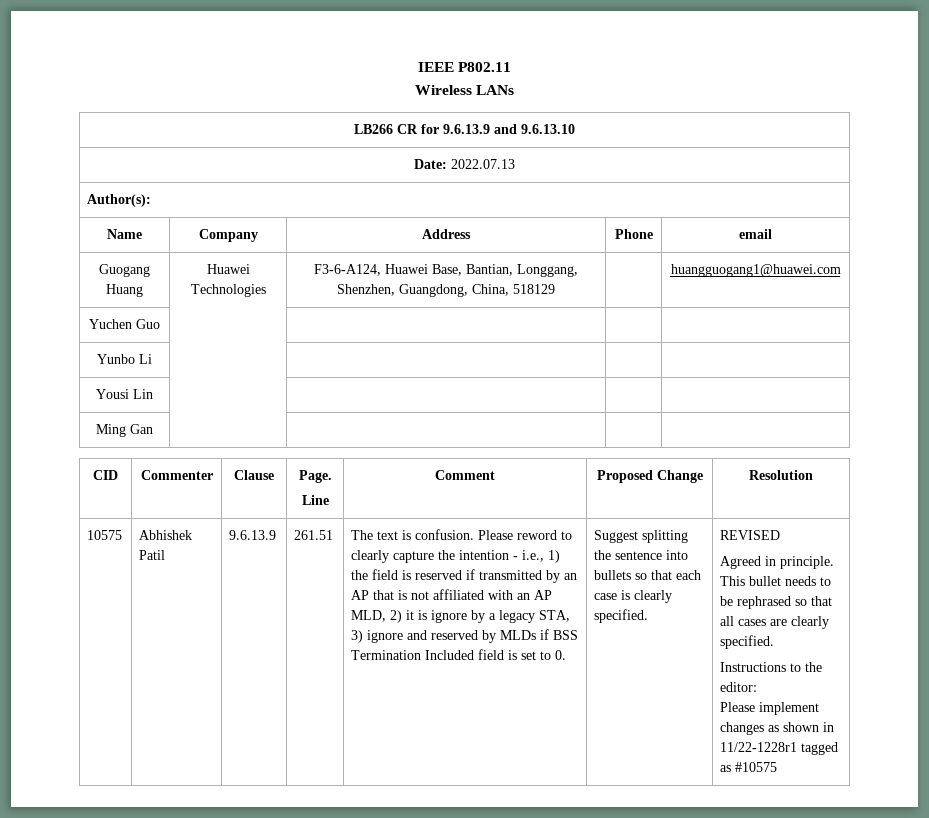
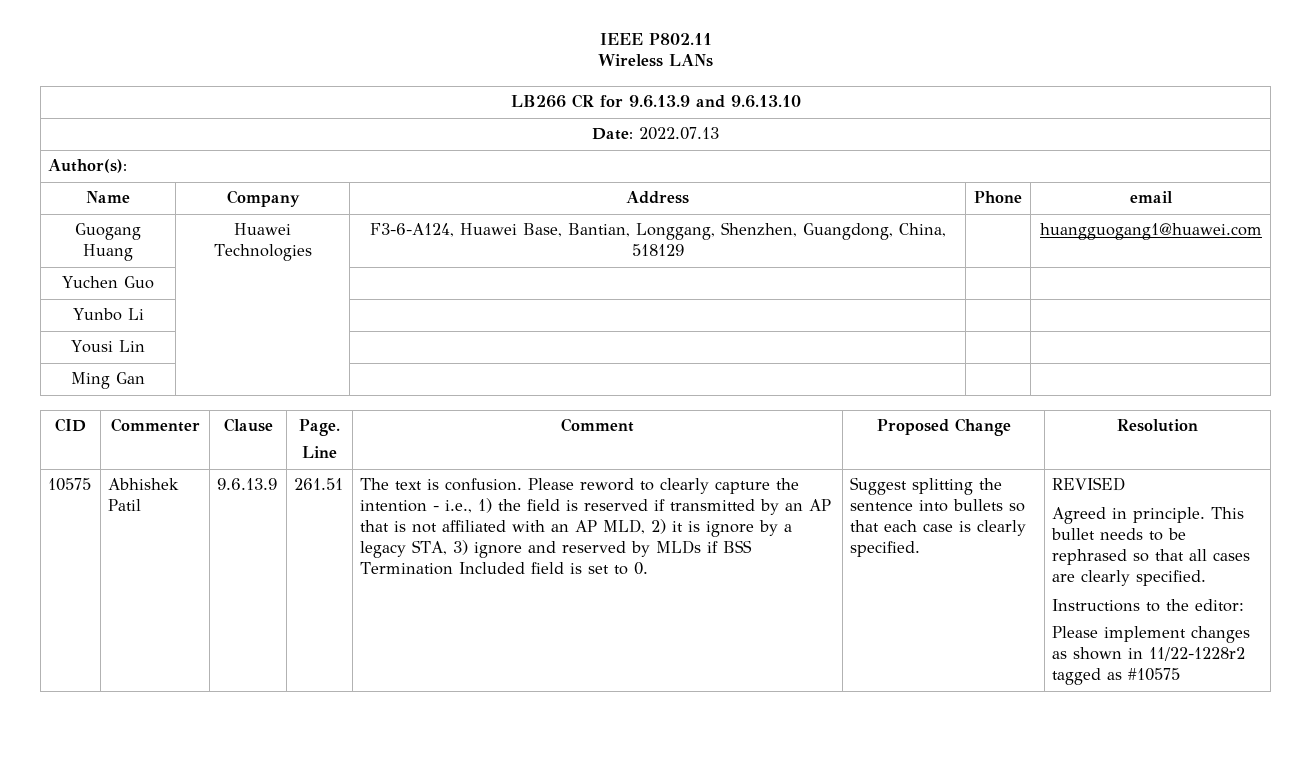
[720,742,798,752] 11/22-1228r1 -> [1149,647,1246,661] 11/22-1228r2

